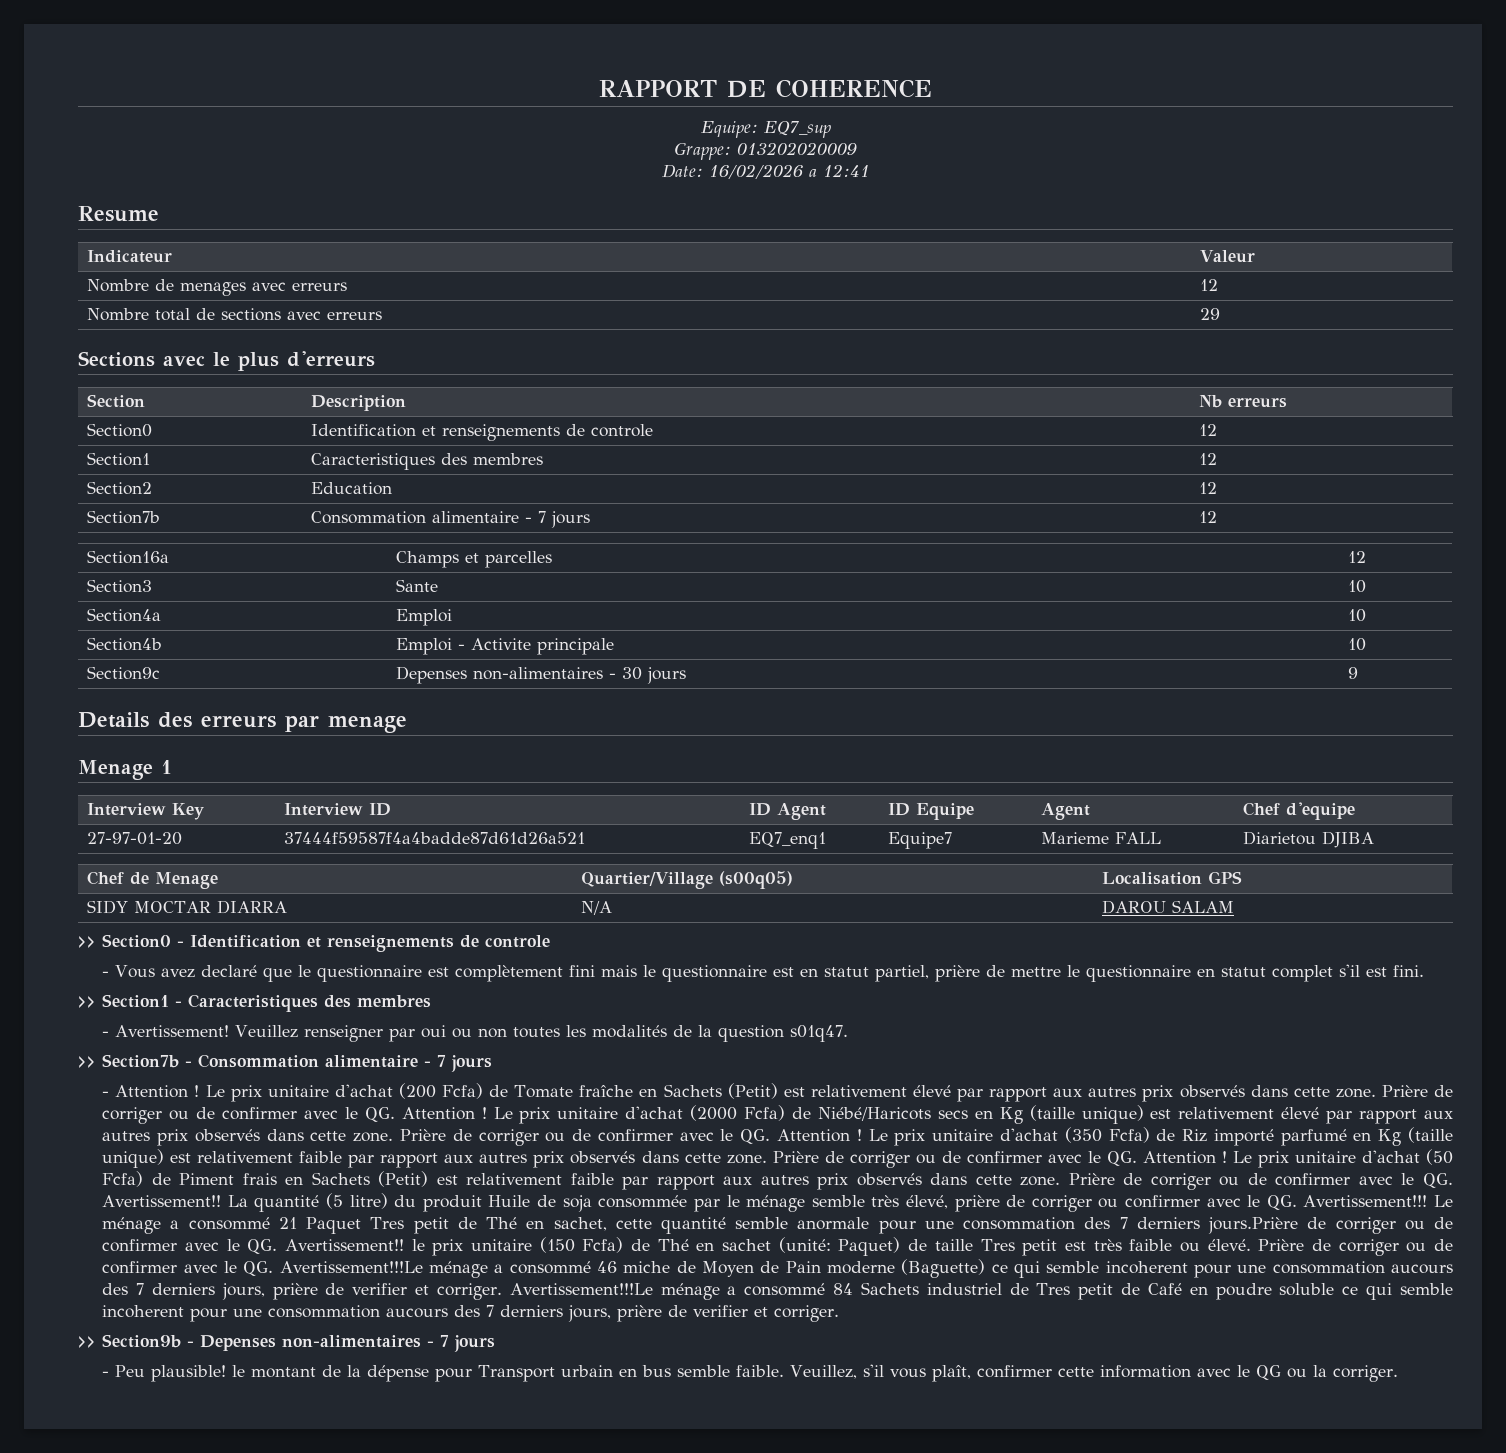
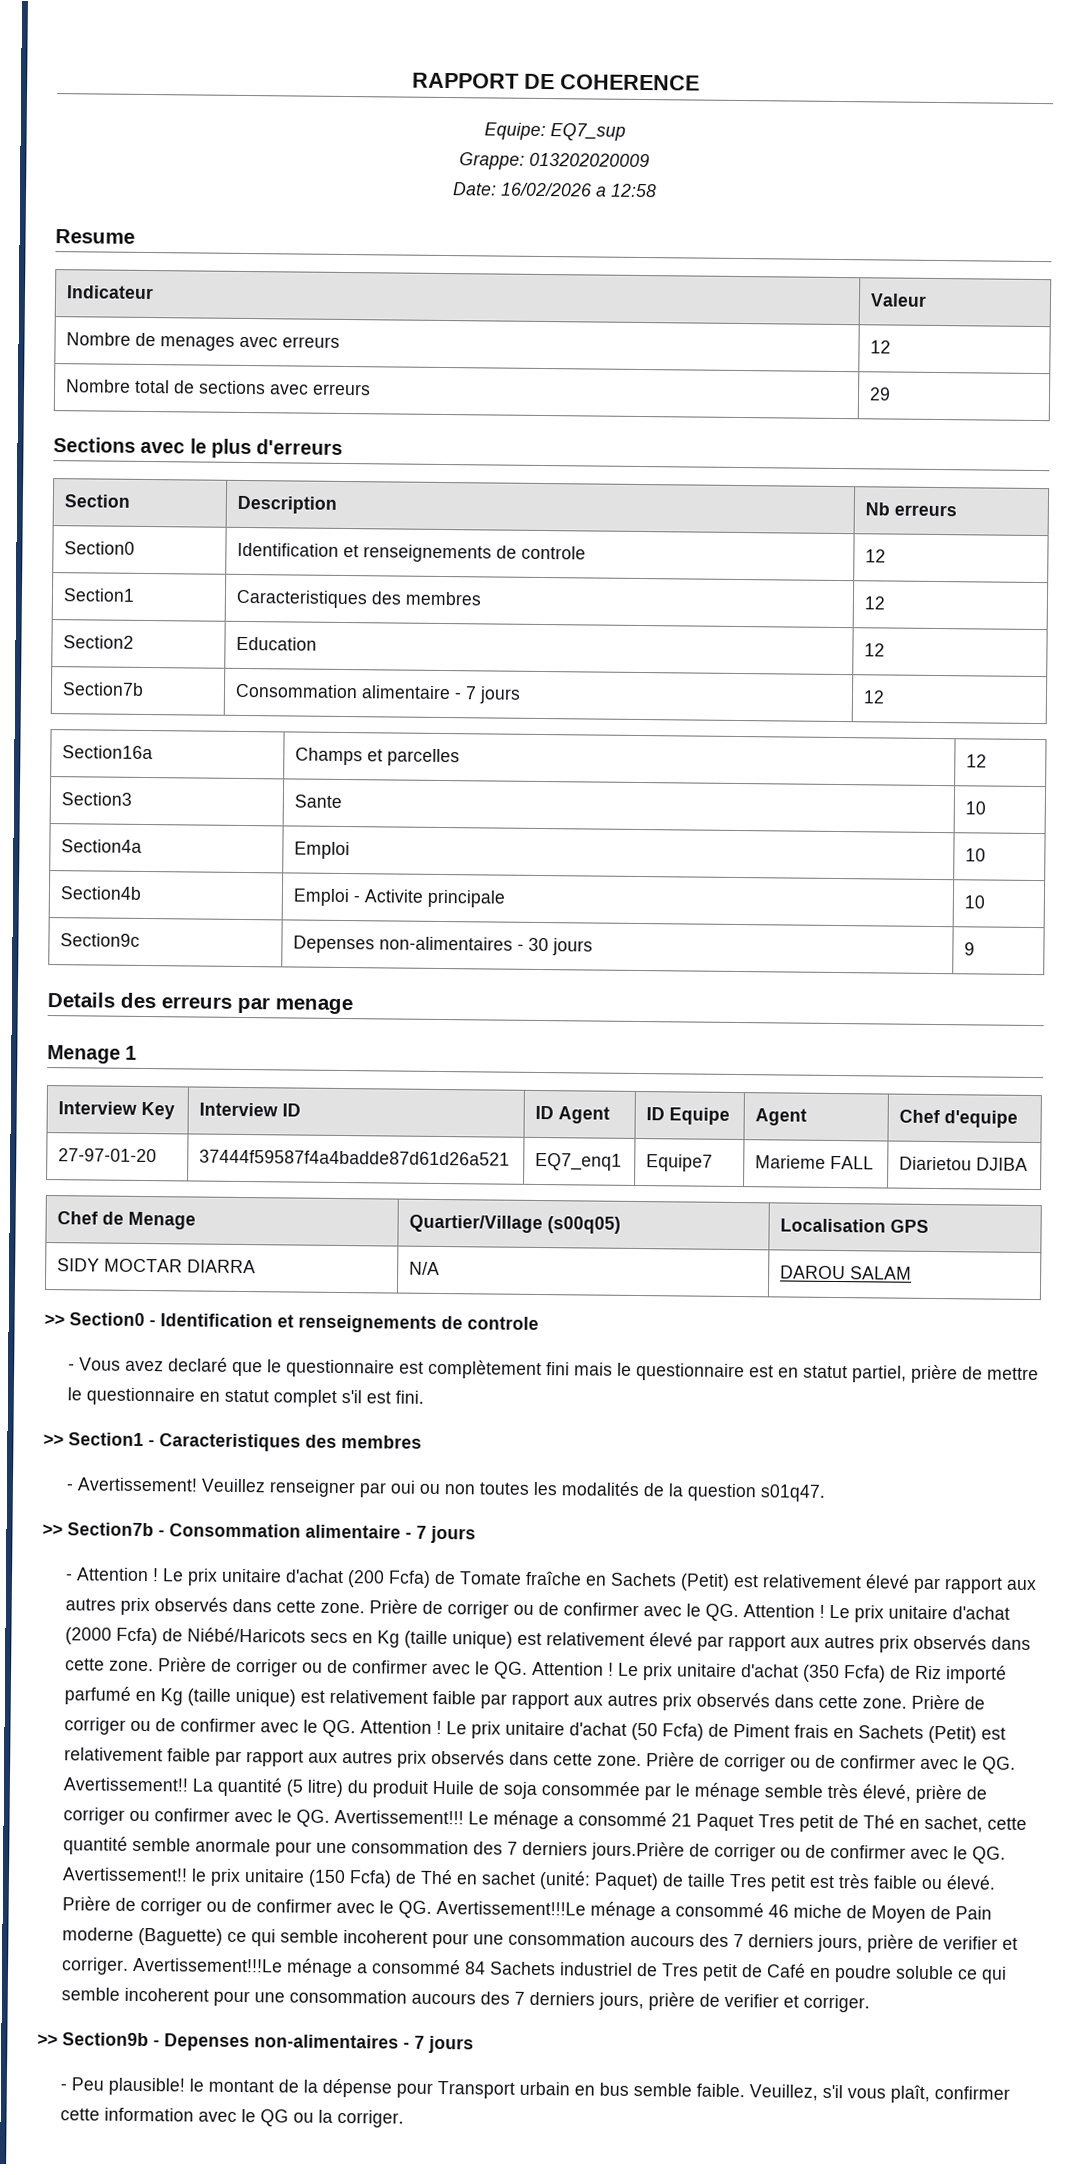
[822,164,870,177] 12:41 -> [610,183,657,198] 12:58

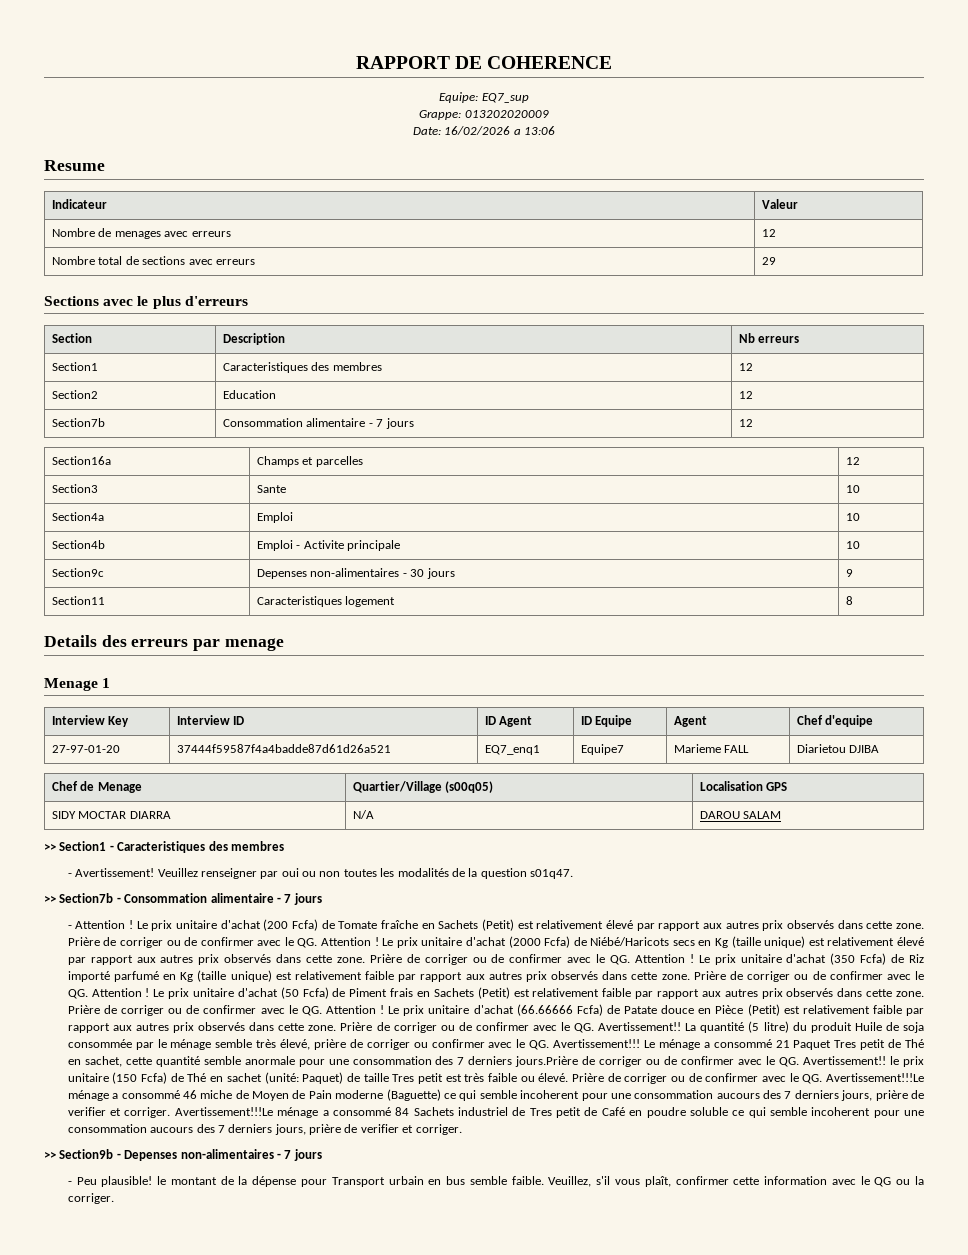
[610,183,657,198] 12:58 -> [524,126,556,135] 13:06
[63,541,135,555] [236,542,586,563] [864,549,886,563] // Section0 | Identification et renseignements de controle | 12 -> (800, 339) none
(975, 949) none -> [52,596,106,605] [257,596,396,607] [846,596,854,605] // Section11 | Caracteristiques logement | 8
[44,1312,539,1333] [68,1357,1040,1384] [67,1387,425,1407] // >> Section0 - Identification et renseignements de controle // - Vous avez declaré que le questionnaire est complètement fini mais le questionnaire est en statut partiel, prière de mettre le questionnaire en statut complet s'il est fini. -> (782, 815) none
(1017, 1765) none -> [325,1004,924,1016] [67,1022,595,1033] Attention ! Le prix unitaire d'achat (66.66666 Fcfa) de Patate douce en Pièce (Petit) est relativement faible par rapport aux autres prix observés dans cette zone. Prière de corriger ou de confirmer avec le QG.

